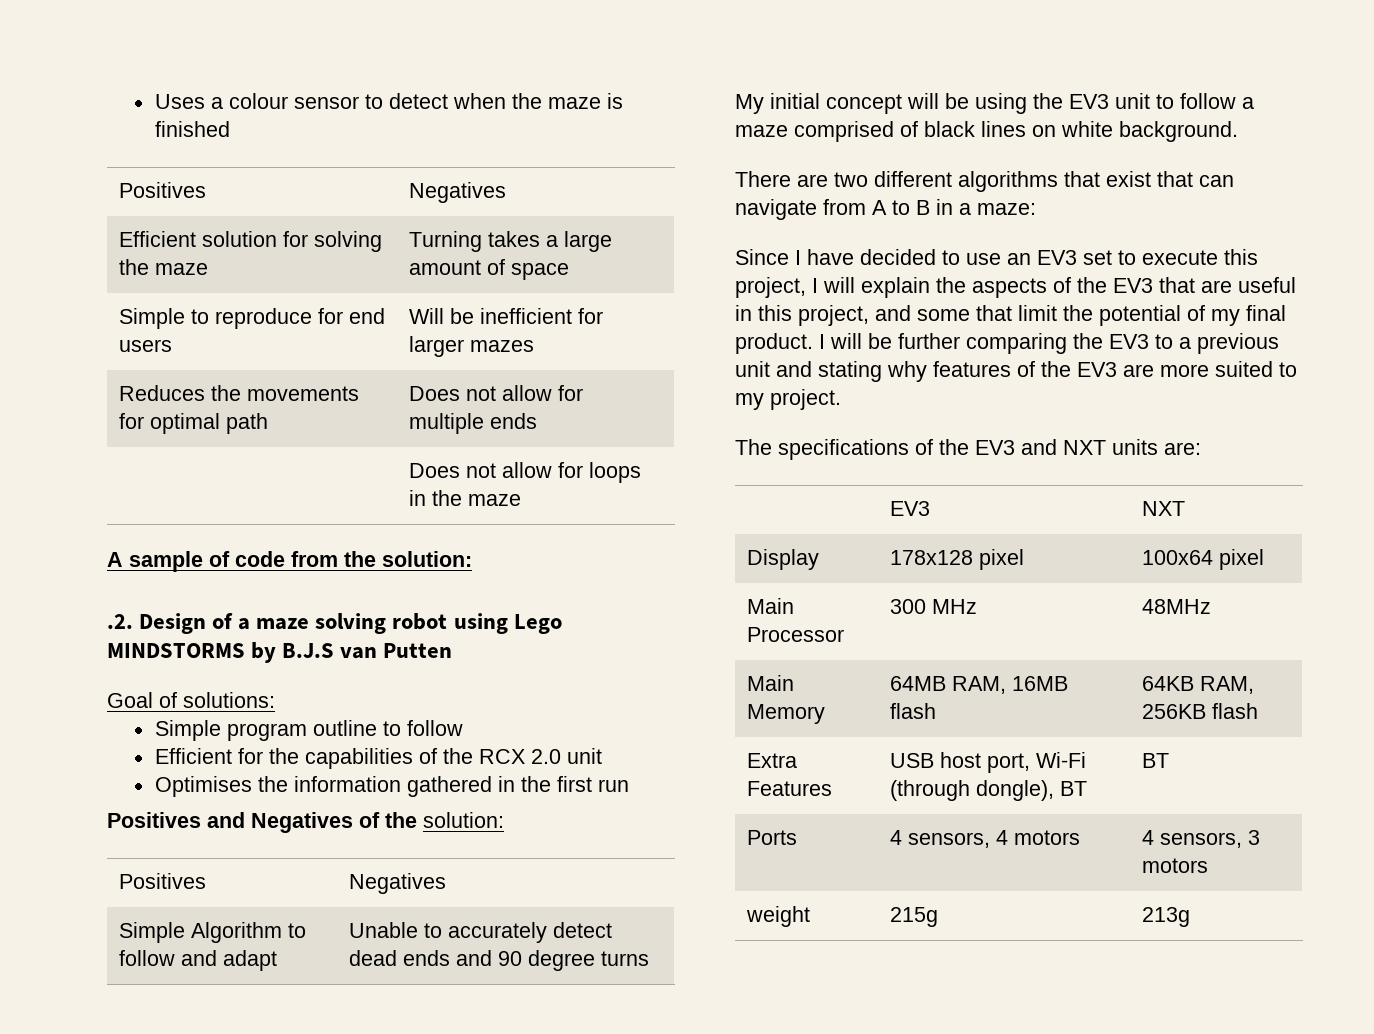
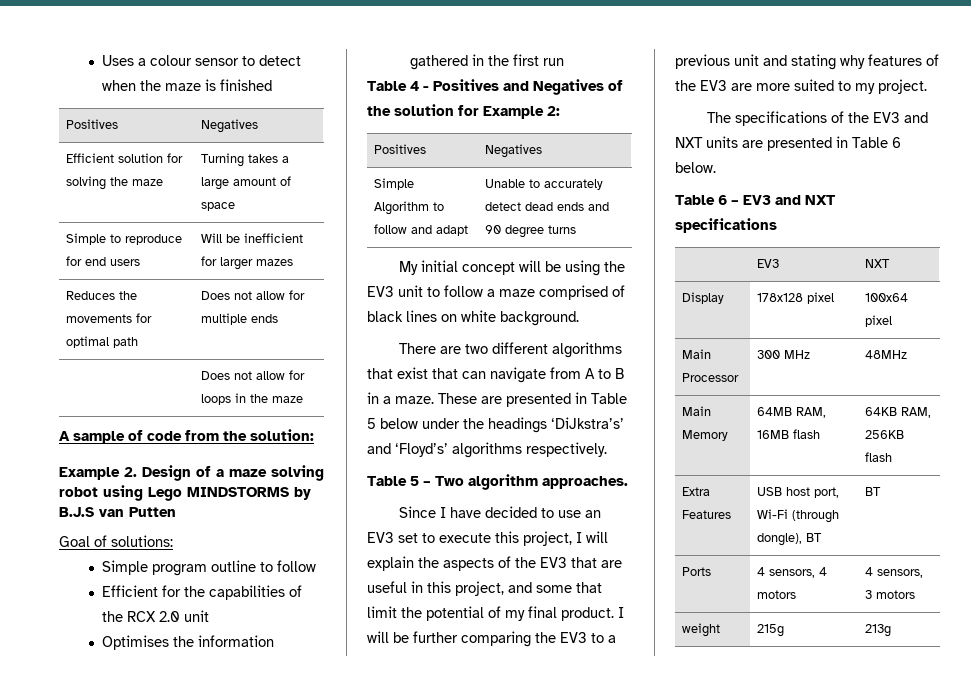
[107,614,133,629] .2. -> [59,467,137,480] Example 2.
(629, 785) none -> [367,81,429,91] Table 4 -
[423,812,504,828] solution: -> [394,104,560,119] solution for Example 2:
[977,203,1036,215] maze: -> [395,392,627,407] [367,417,624,433] [367,442,607,458] [367,474,628,490] maze. These are presented in Table 5 below under the headings ‘DiJkstra’s’ and ‘Floyd’s’ algorithms respectively. // Table 5 – Two algorithm approaches.
[1164,442,1201,455] are: -> [742,136,901,151] [675,162,716,173] [675,195,836,205] [675,218,777,233] are presented in Table 6 below. // Table 6 – EV3 and NXT specifications

